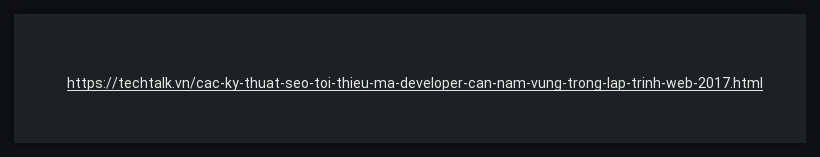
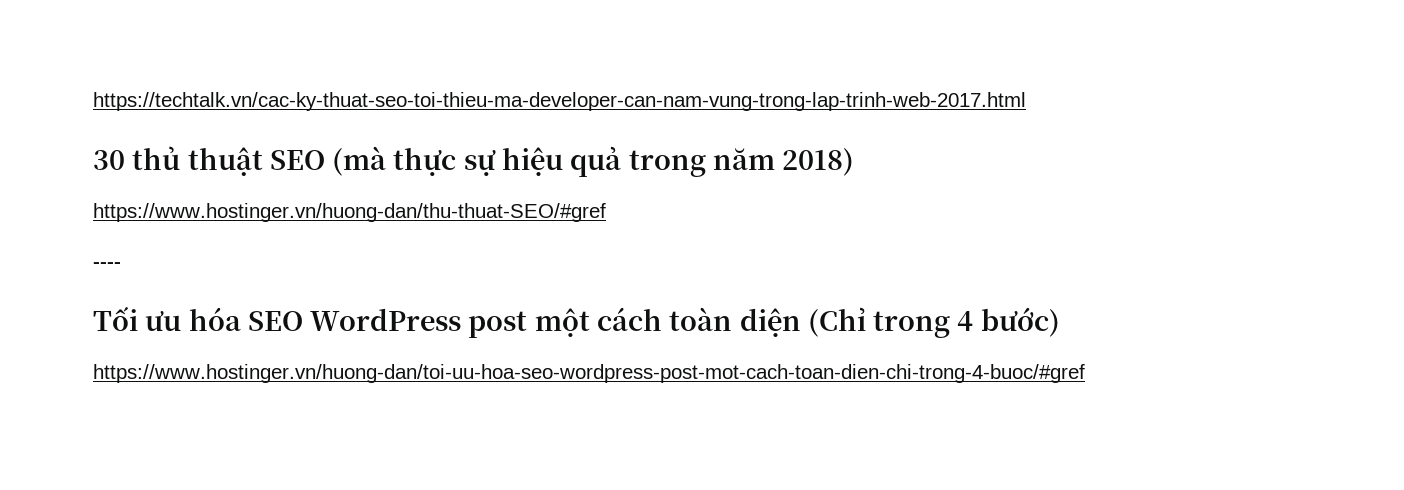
(763, 84) none -> [93,146,855,177] [93,203,606,222] [93,262,121,268] [93,307,1060,338] [93,364,1085,383] // 30 thủ thuật SEO (mà thực sự hiệu quả trong năm 2018) // https://www.hostinger.vn/huong-dan/thu-thuat-SEO/#gref // ---- // Tối ưu hóa SEO WordPress post một cách toàn diện (Chỉ trong 4 bước) // https://www.hostinger.vn/huong-dan/toi-uu-hoa-seo-wordpress-post-mot-cach-toan-dien-chi-trong-4-buoc/#gref

